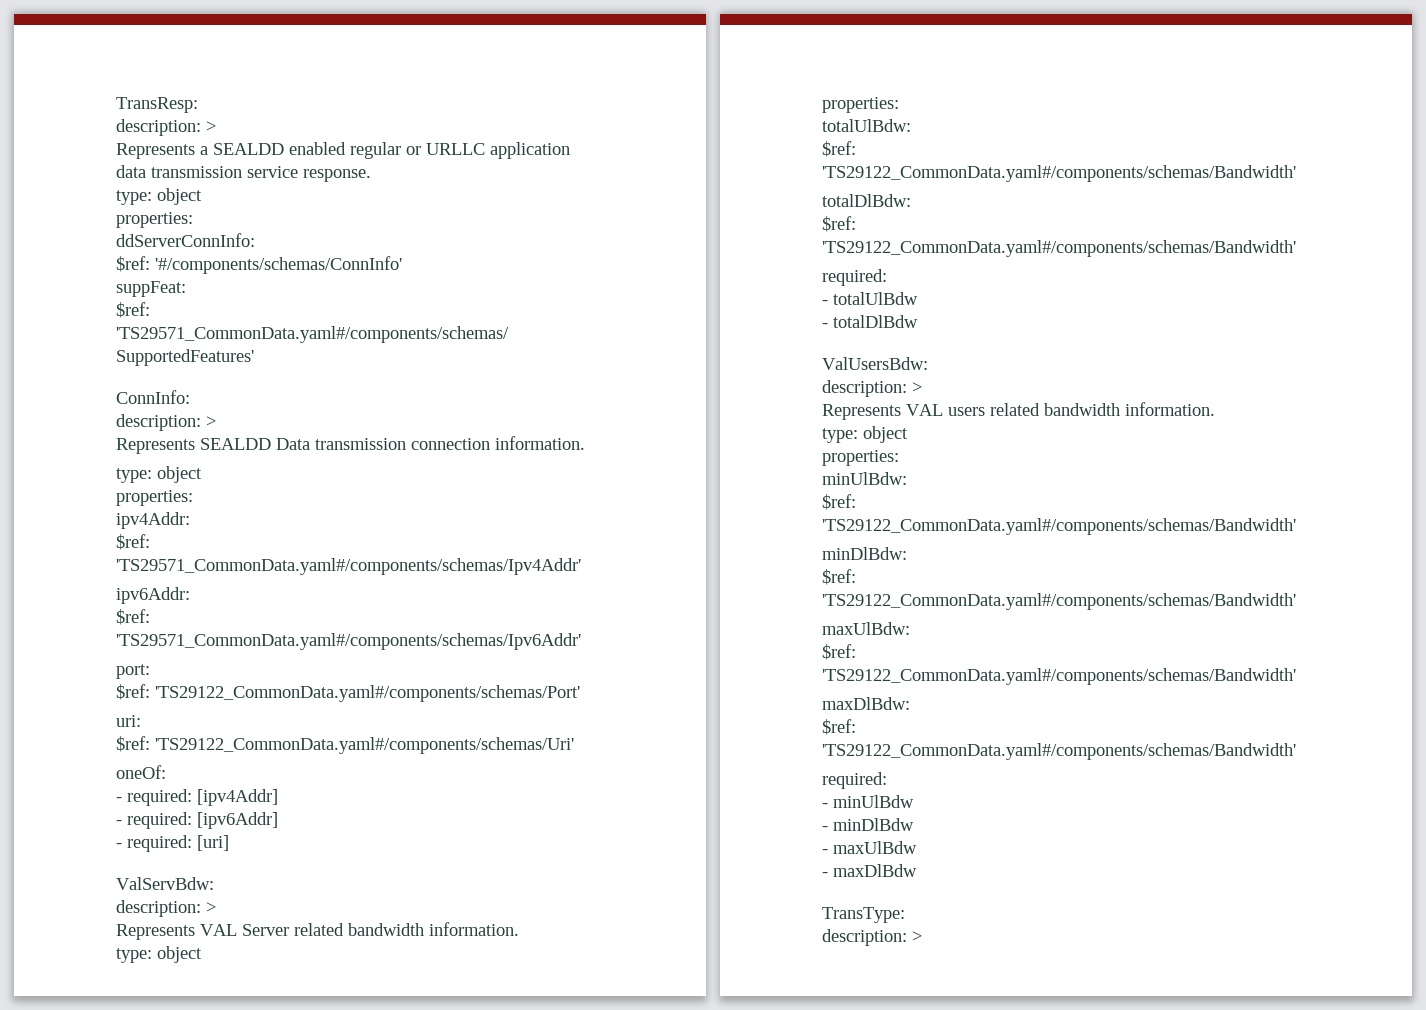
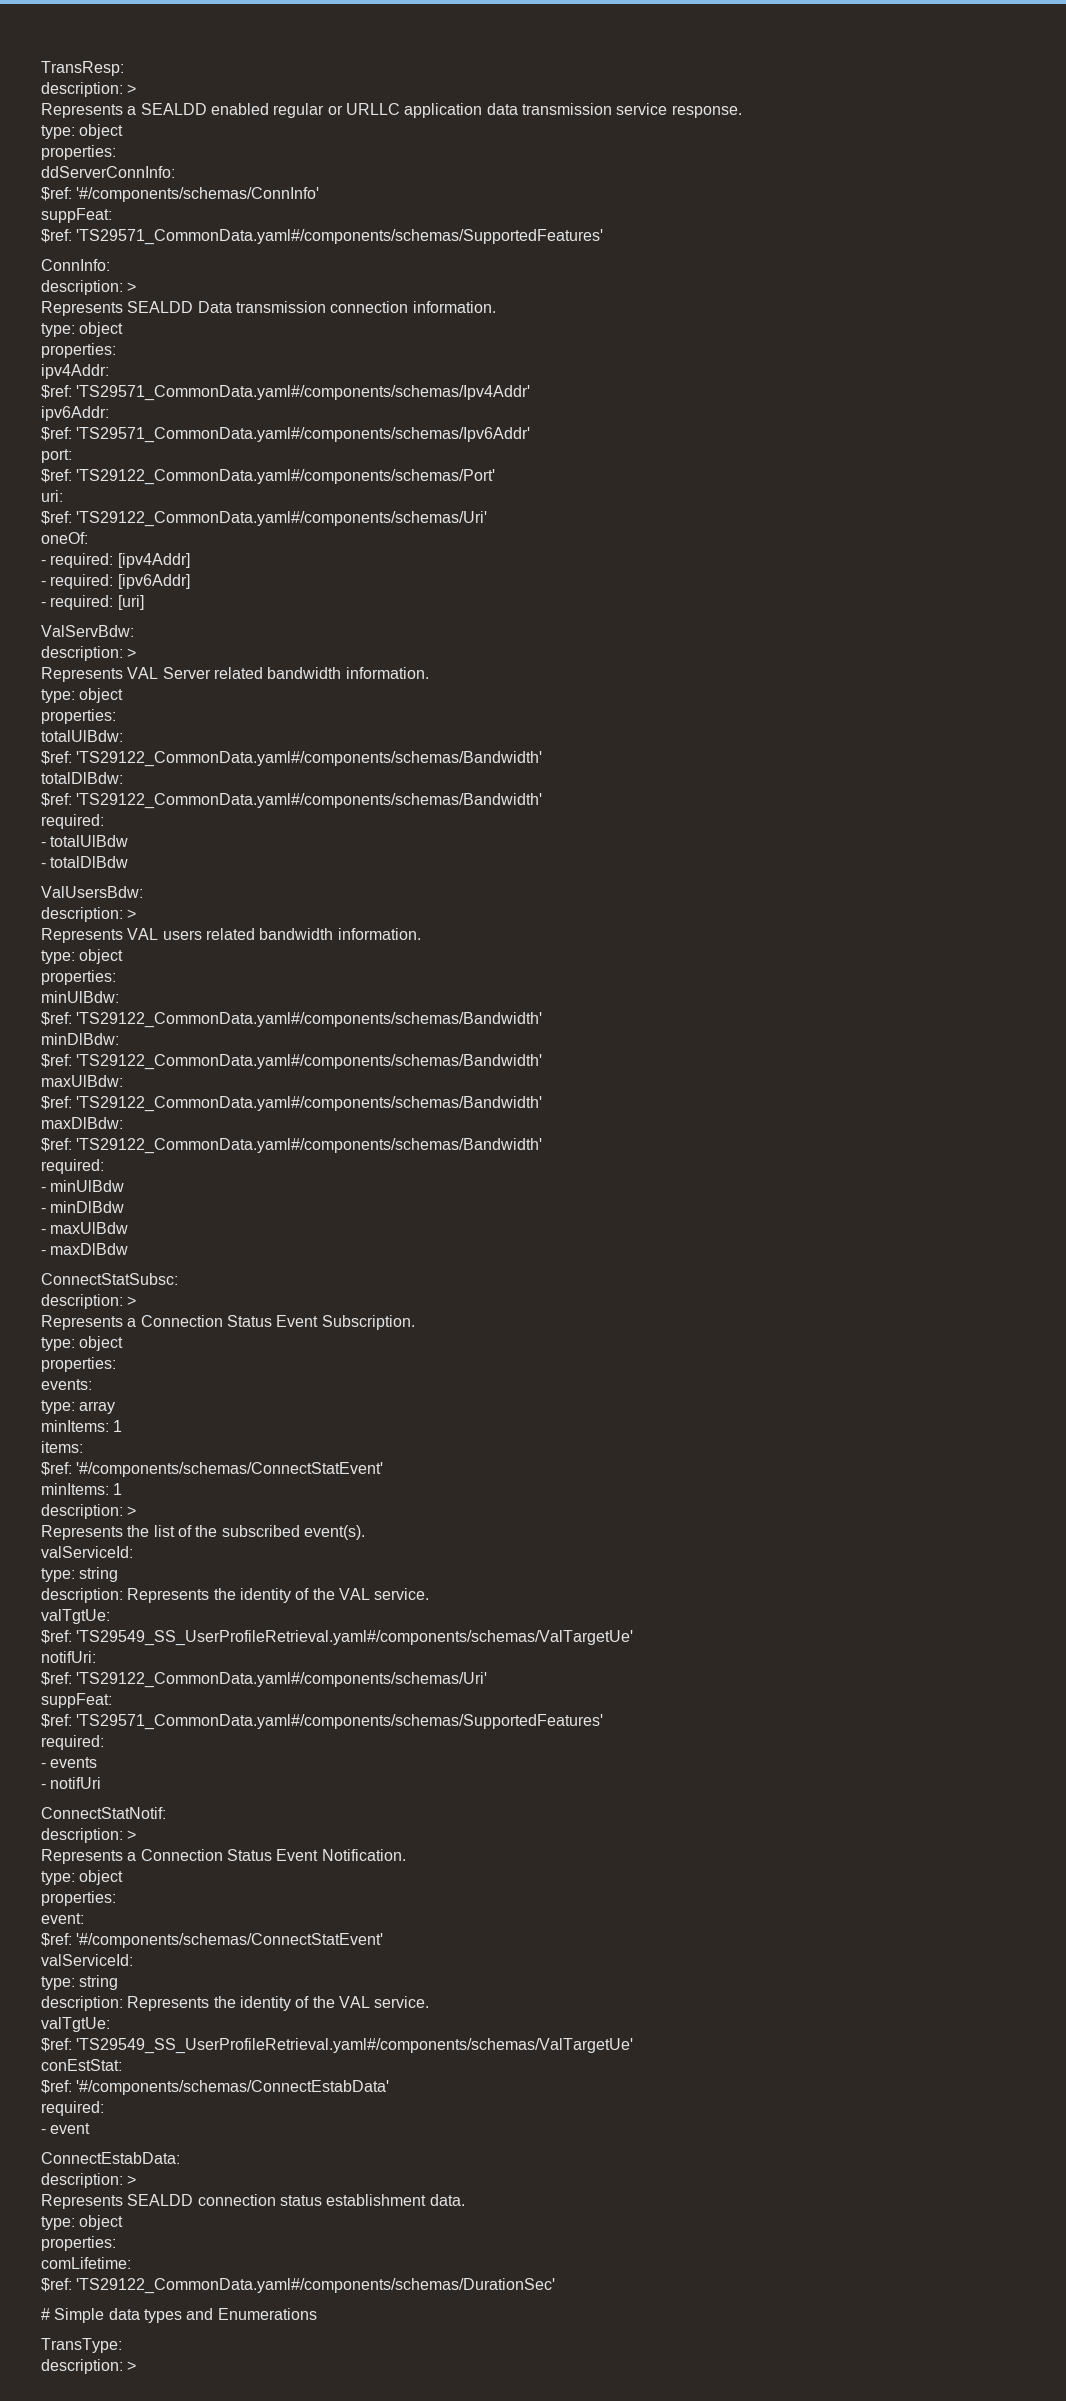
(917, 870) none -> [41,1273,178,1285] [41,1294,137,1309] [41,1315,415,1330] [41,1336,124,1351] [41,1357,116,1372] [41,1379,92,1390] [41,1400,116,1414] [41,1420,123,1432] [41,1441,83,1453] [41,1462,384,1477] [41,1483,123,1495] [41,1504,137,1519] [41,1525,365,1540] [41,1546,133,1558] [41,1567,119,1582] [41,1588,430,1603] [41,1609,110,1624] [41,1630,634,1646] [41,1651,96,1663] [41,1672,488,1688] [41,1693,112,1708] [41,1714,604,1730] [41,1735,104,1750] [41,1757,98,1768] [41,1777,102,1789] [41,1807,166,1819] [41,1828,137,1843] [41,1849,406,1864] [41,1870,124,1885] [41,1891,116,1906] [41,1913,84,1924] [41,1933,384,1948] [41,1954,133,1966] [41,1975,119,1990] [41,1996,430,2011] [41,2017,110,2032] [41,2038,634,2054] [41,2059,122,2071] [41,2080,390,2095] [41,2101,104,2116] [41,2123,91,2134] [41,2152,180,2164] [41,2173,137,2188] [41,2194,465,2209] [41,2215,124,2230] [41,2236,116,2251] [41,2257,131,2269] [41,2278,556,2294] [41,2308,317,2323] // ConnectStatSubsc: // description: > // Represents a Connection Status Event Subscription. // type: object // properties: // events: // type: array // minItems: 1 // items: // $ref: '#/components/schemas/ConnectStatEvent' // minItems: 1 // description: > // Represents the list of the subscribed event(s). // valServiceId: // type: string // description: Represents the identity of the VAL service. // valTgtUe: // $ref: 'TS29549_SS_UserProfileRetrieval.yaml#/components/schemas/ValTargetUe' // notifUri: // $ref: 'TS29122_CommonData.yaml#/components/schemas/Uri' // suppFeat: // $ref: 'TS29571_CommonData.yaml#/components/schemas/SupportedFeatures' // required: // - events // - notifUri // ConnectStatNotif: // description: > // Represents a Connection Status Event Notification. // type: object // properties: // event: // $ref: '#/components/schemas/ConnectStatEvent' // valServiceId: // type: string // description: Represents the identity of the VAL service. // valTgtUe: // $ref: 'TS29549_SS_UserProfileRetrieval.yaml#/components/schemas/ValTargetUe' // conEstStat: // $ref: '#/components/schemas/ConnectEstabData' // required: // - event // ConnectEstabData: // description: > // Represents SEALDD connection status establishment data. // type: object // properties: // comLifetime: // $ref: 'TS29122_CommonData.yaml#/components/schemas/DurationSec' // # Simple data types and Enumerations

